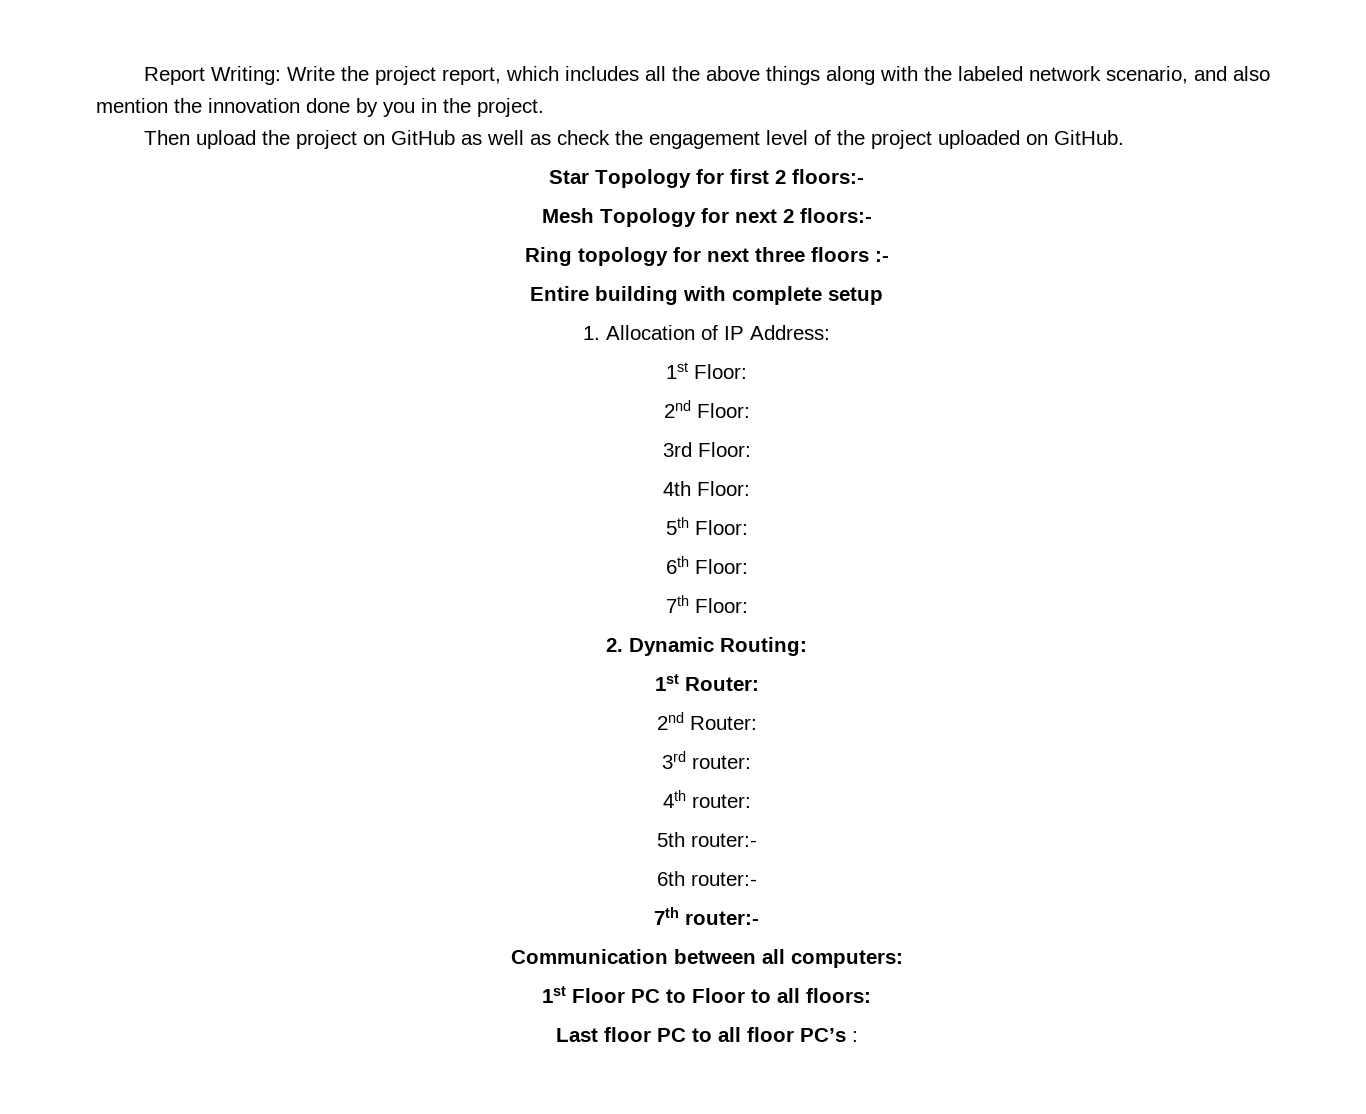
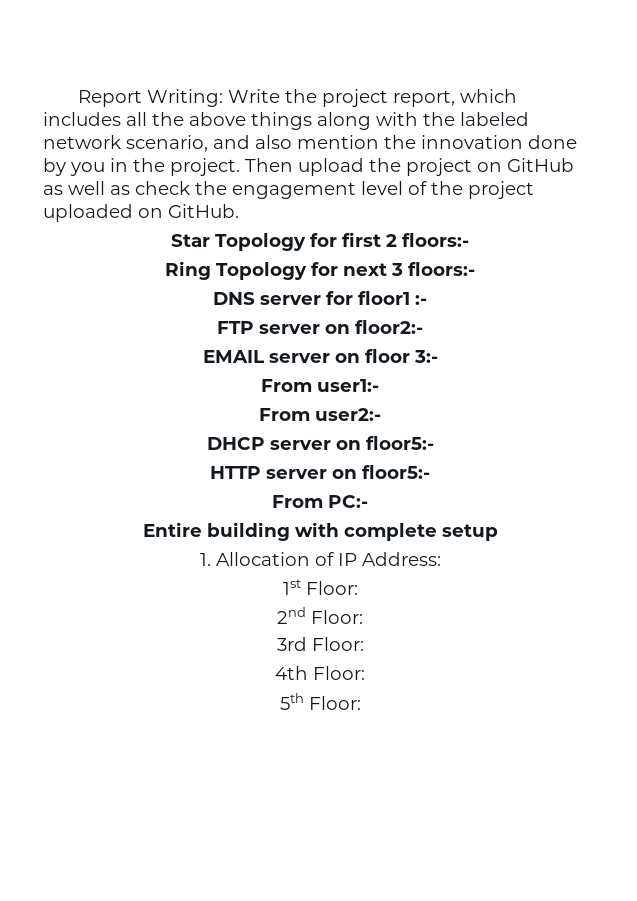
(544, 107) // -> (240, 167) none
[541,208,594,223] Mesh -> [165,261,211,280] Ring
[782,208,872,223] [524,247,889,266] 2 floors:- // Ring topology for next three floors :- -> [391,262,475,276] [213,291,427,305] [217,320,423,334] [202,349,438,363] [261,379,379,392] [259,408,381,421] [206,436,434,450] [210,465,430,479] [272,495,368,508] 3 floors:- // DNS server for floor1 :- // FTP server on floor2:- // EMAIL server on floor 3:- // From user1:- // From user2:- // DHCP server on floor5:- // HTTP server on floor5:- // From PC:-
[665,556,748,574] [665,595,748,613] [606,637,807,656] [654,674,759,691] [656,712,757,730] [662,751,751,769] [662,790,751,808] [656,832,757,847] [656,871,757,886] [654,907,759,925] [510,949,903,968] [542,986,871,1003] [555,1027,858,1042] // 6th Floor: // 7th Floor: // 2. Dynamic Routing: // 1st Router: // 2nd Router: // 3rd router: // 4th router: // 5th router:- // 6th router:- // 7th router:- // Communication between all computers: // 1st Floor PC to Floor to all floors: // Last floor PC to all floor PC’s : -> (361, 703) none

